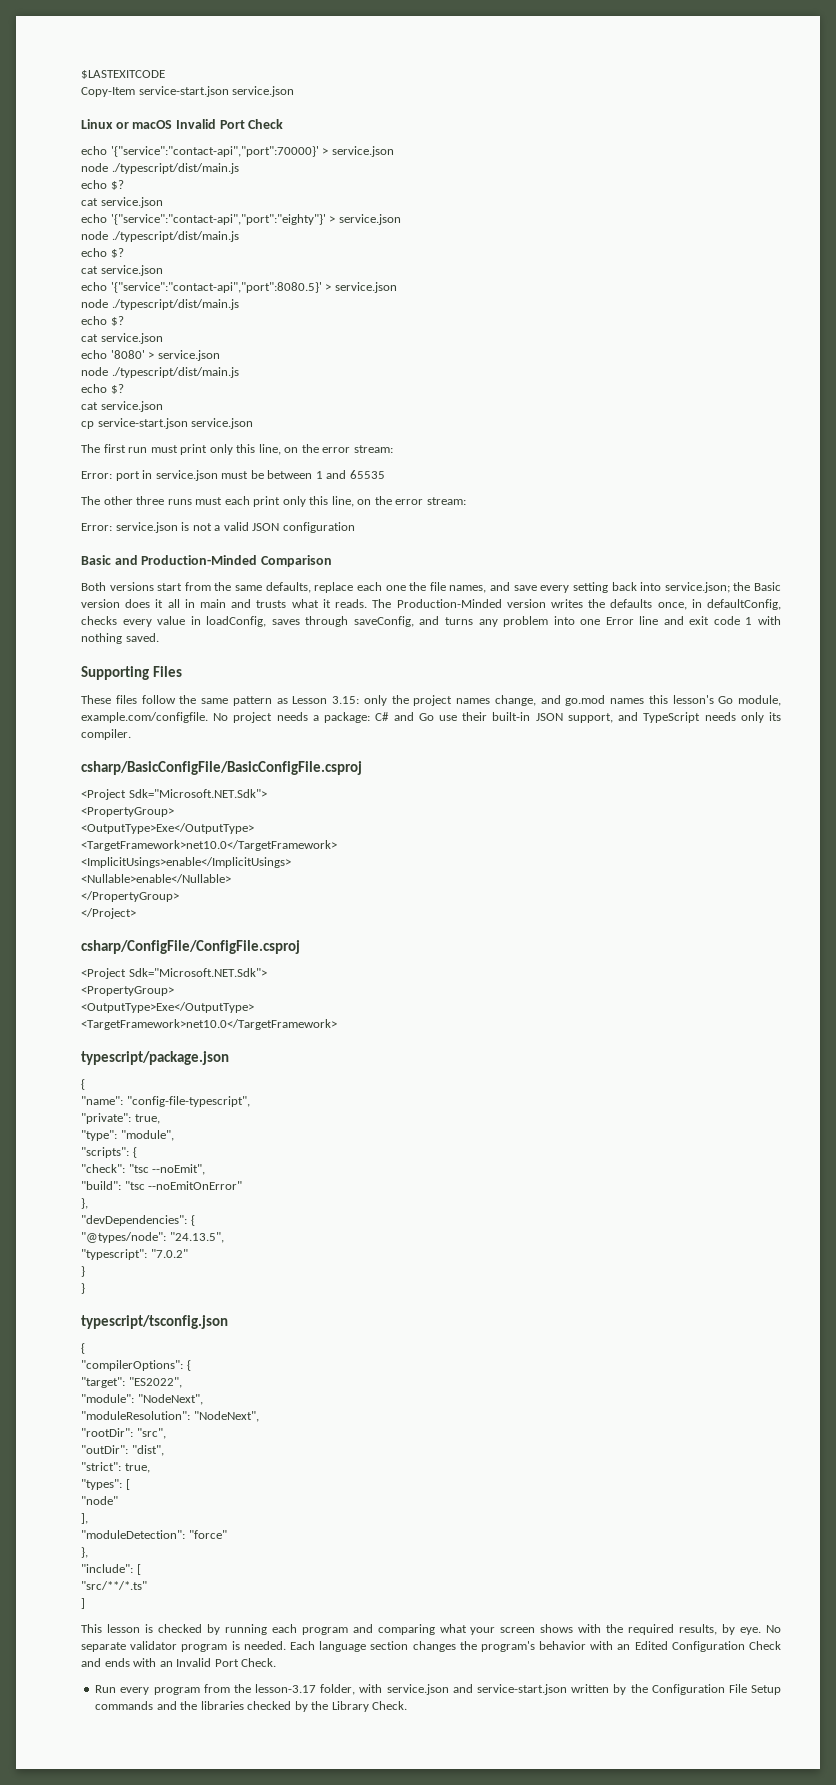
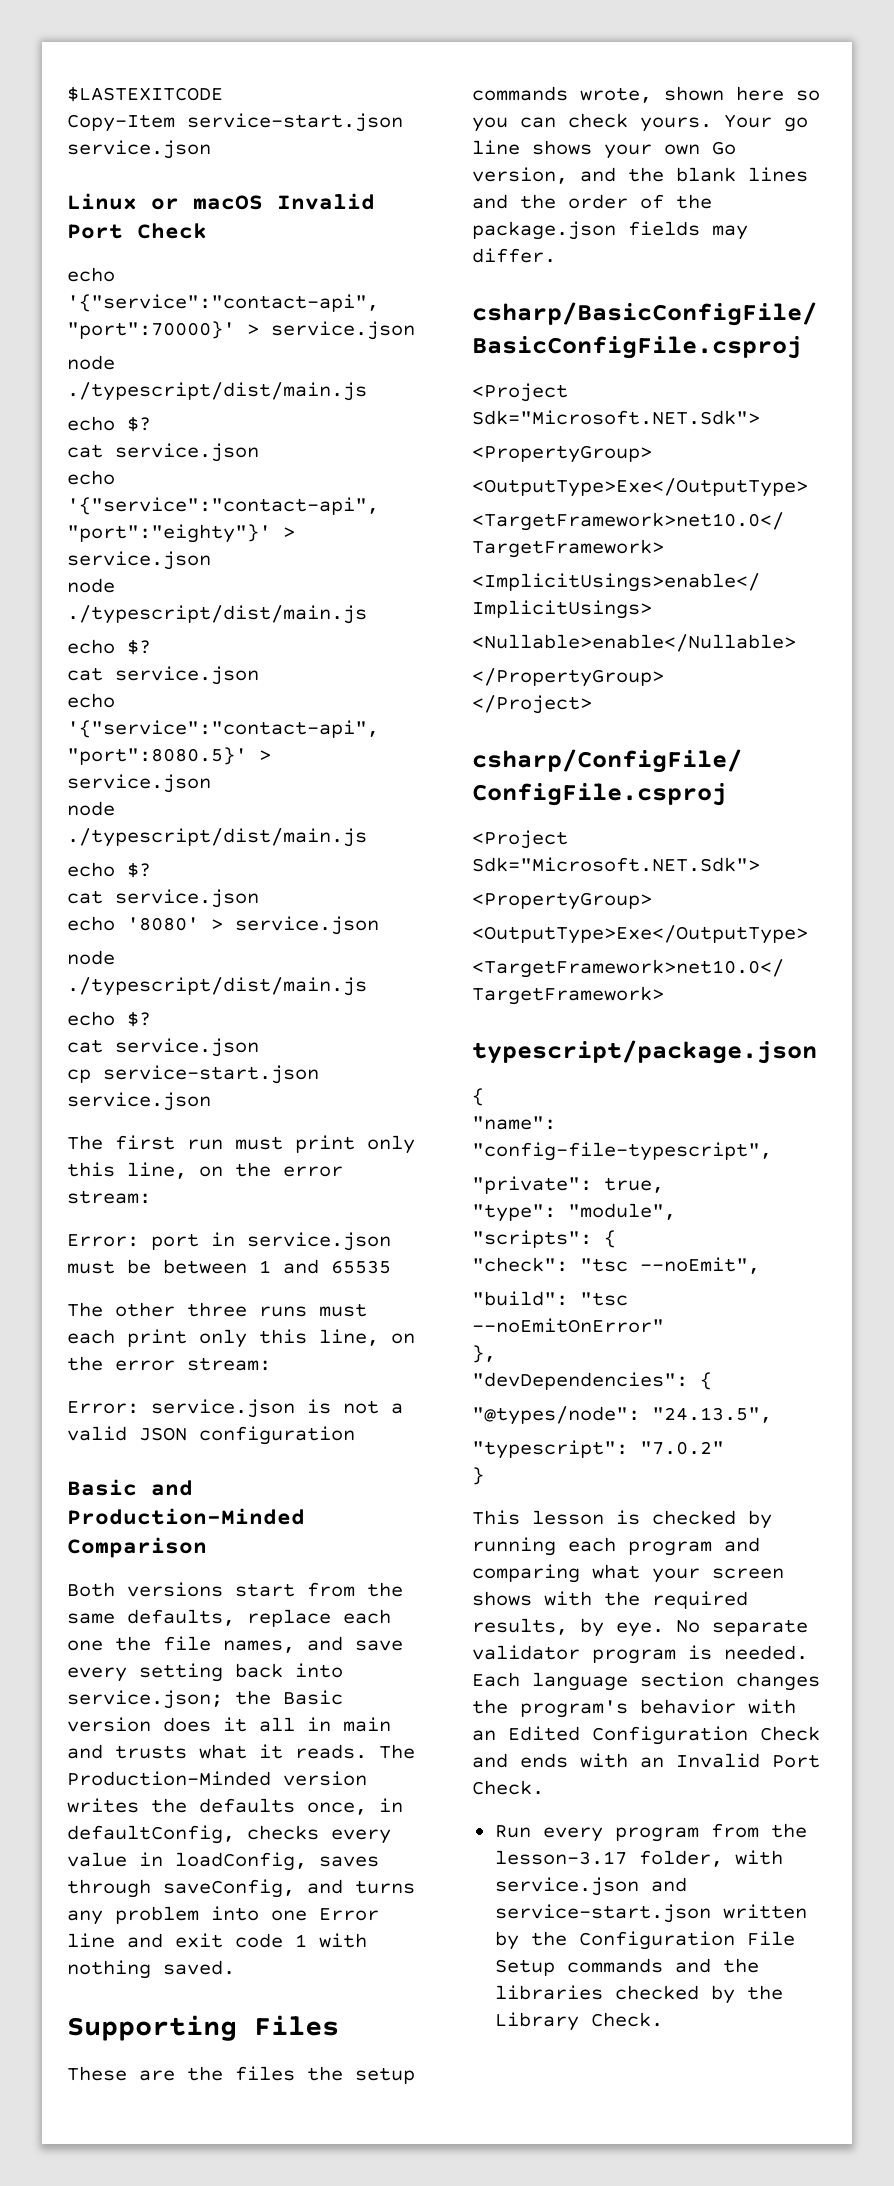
[115,695,781,706] [81,712,781,723] [81,729,131,740] files follow the same pattern as Lesson 3.15: only the project names change, and go.mod names this lesson's Go module, example.com/configfile. No project needs a package: C# and Go use their built-in JSON support, and TypeScript needs only its compiler. -> [139,2066,415,2084] [472,86,820,103] [472,113,808,132] [472,140,736,159] [472,167,808,184] [472,194,712,209] [472,221,748,240] [472,248,556,263] are the files the setup commands wrote, shown here so you can check yours. Your go line shows your own Go version, and the blank lines and the order of the package.json fields may differ.
[81,1283,85,1294] [81,1315,228,1329] [81,1343,85,1354] [81,1360,191,1371] [81,1377,182,1388] [81,1394,203,1405] [81,1411,259,1422] [81,1428,166,1439] [81,1445,164,1456] [81,1462,150,1473] [81,1479,130,1490] [81,1496,118,1505] [81,1513,88,1524] [81,1530,227,1539] [81,1547,88,1558] [81,1564,141,1575] [81,1581,147,1590] [81,1598,85,1609] // } // typescript/tsconfig.json // { // "compilerOptions": { // "target": "ES2022", // "module": "NodeNext", // "moduleResolution": "NodeNext", // "rootDir": "src", // "outDir": "dist", // "strict": true, // "types": [ // "node" // ], // "moduleDetection": "force" // }, // "include": [ // "src/**/*.ts" // ] -> (484, 1476) none

